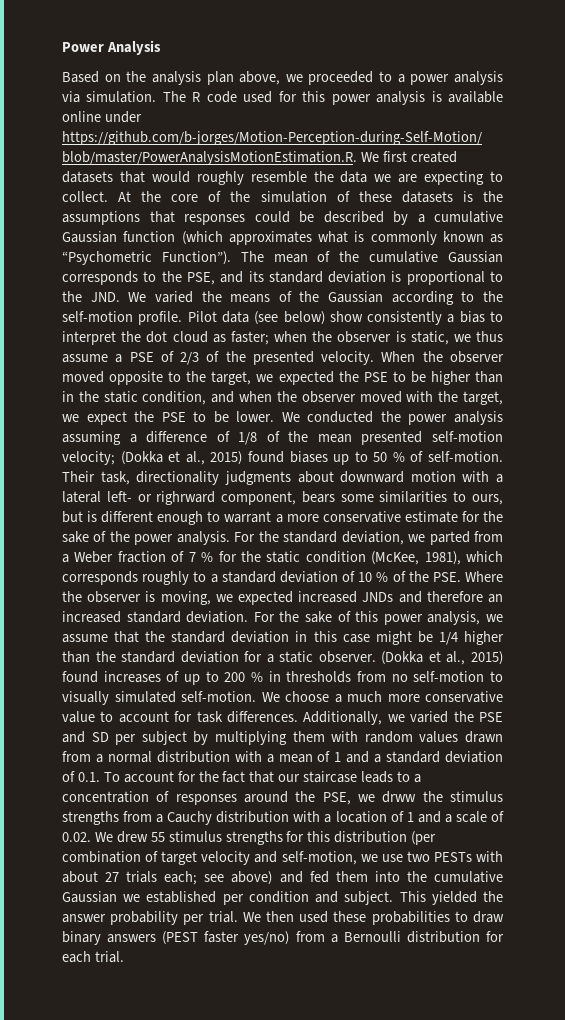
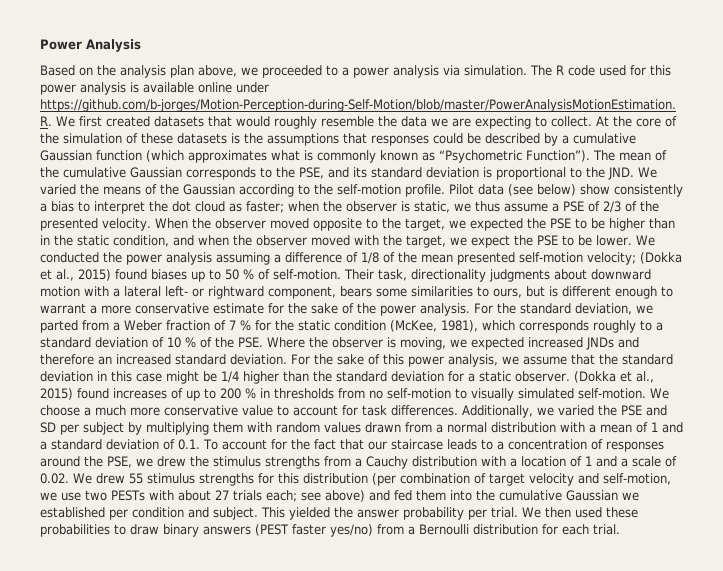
[156,491,216,505] righrward -> [208,286,264,299] rightward
[382,791,417,803] drww -> [157,456,186,467] drew

